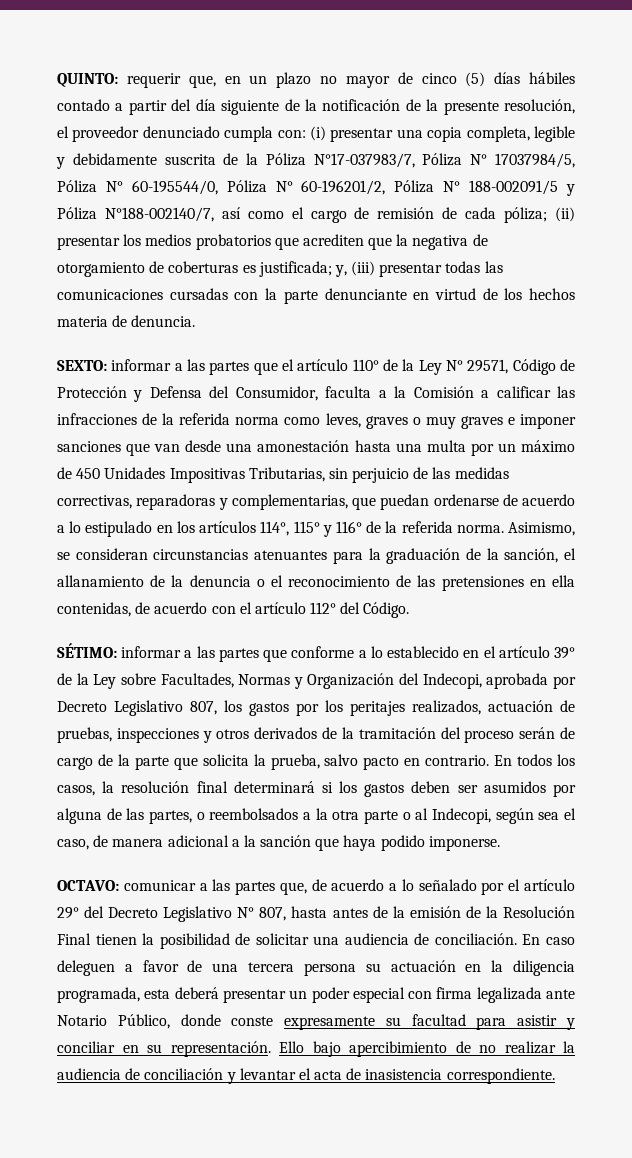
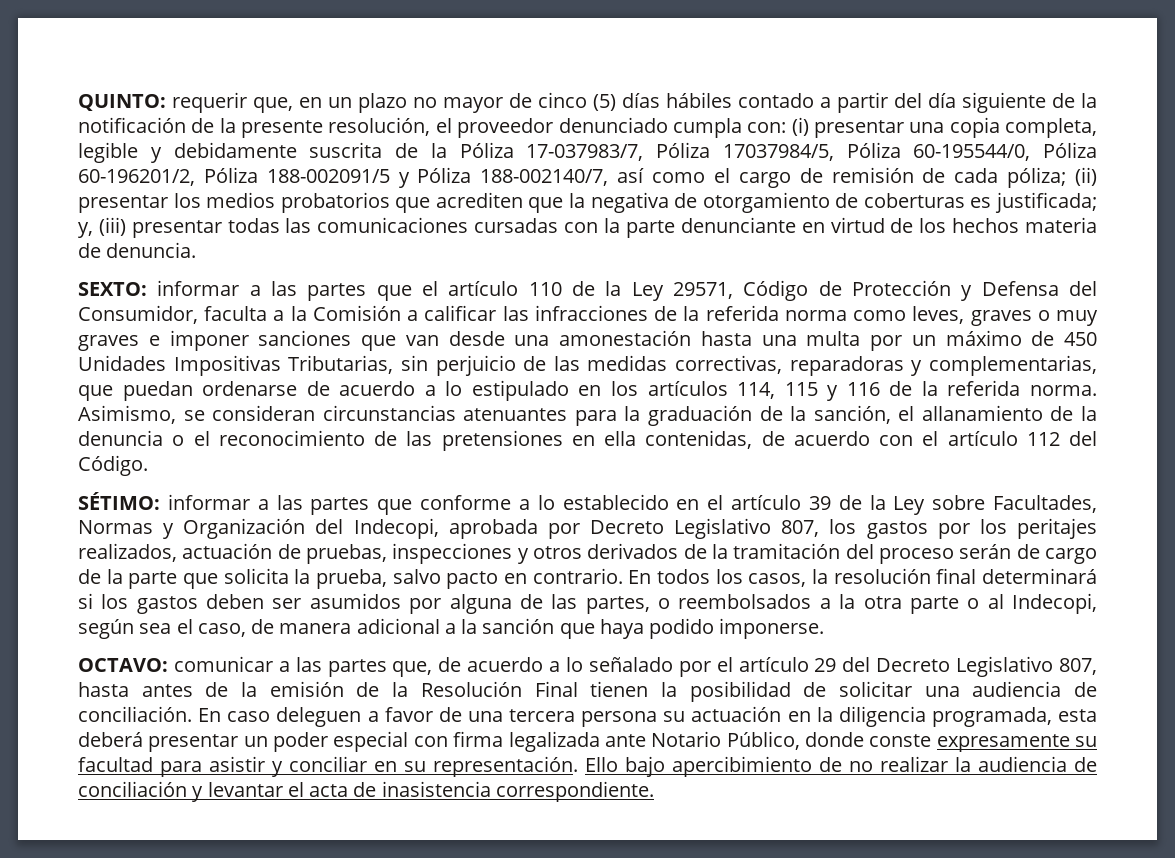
[313,153,488,168] N°17-037983/7, Póliza N° -> [526,142,710,161] 17-037983/7, Póliza
[105,181,123,192] N° -> (901, 150) none
[275,181,293,192] N° -> (1097, 150) none
[443,181,461,192] N° -> (258, 175) none
[104,207,214,222] N°188-002140/7, -> [480,169,609,186] 188-002140/7,
[352,359,463,375] 110° de la Ley N° -> [528,281,664,301] 110 de la Ley
[260,521,362,537] 114°, 115° y 116° -> [737,382,880,401] 114, 115 y 116
[310,602,337,614] 112° -> [1026,432,1060,446] 112
[554,647,575,659] 39° -> [808,496,831,510] 39
[57,907,79,919] 29° -> [814,658,837,672] 29
[237,907,255,918] N° -> (1054, 666) none

